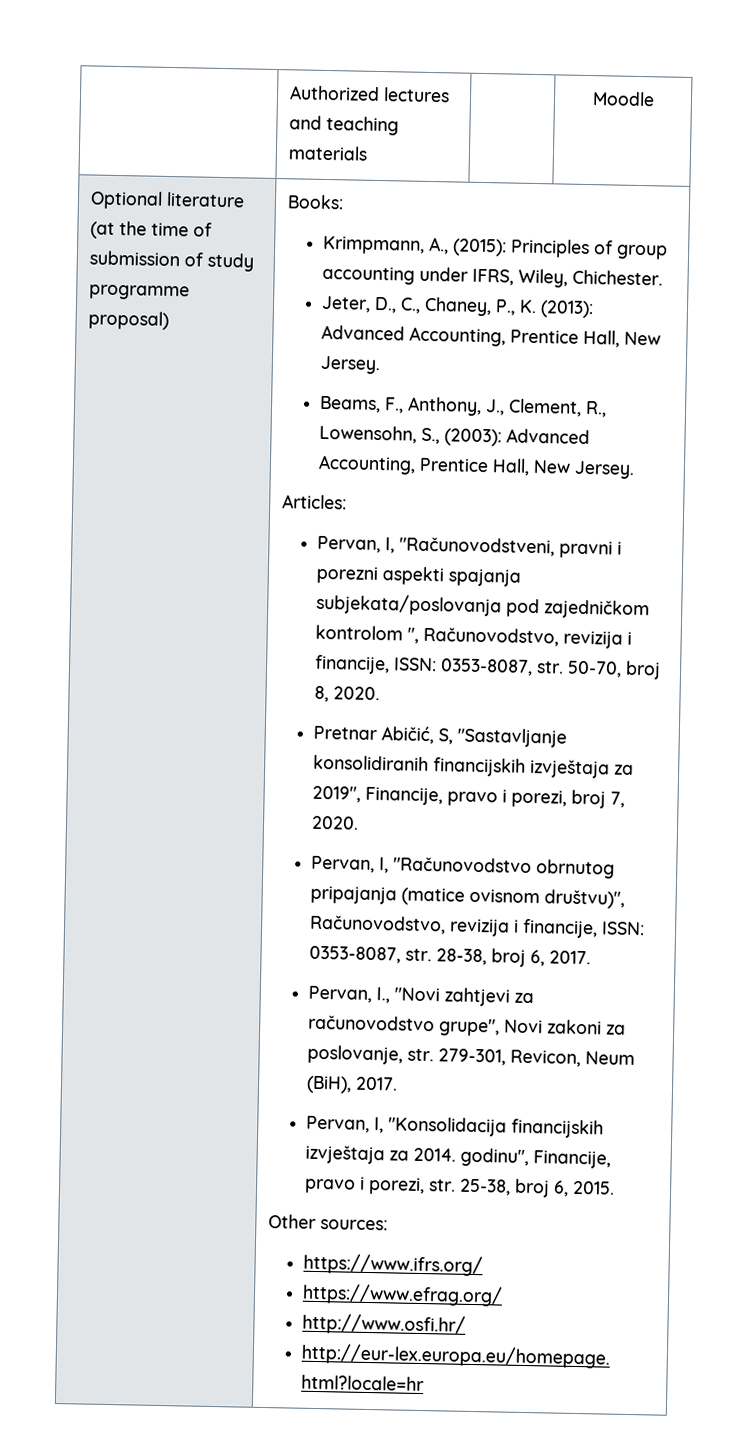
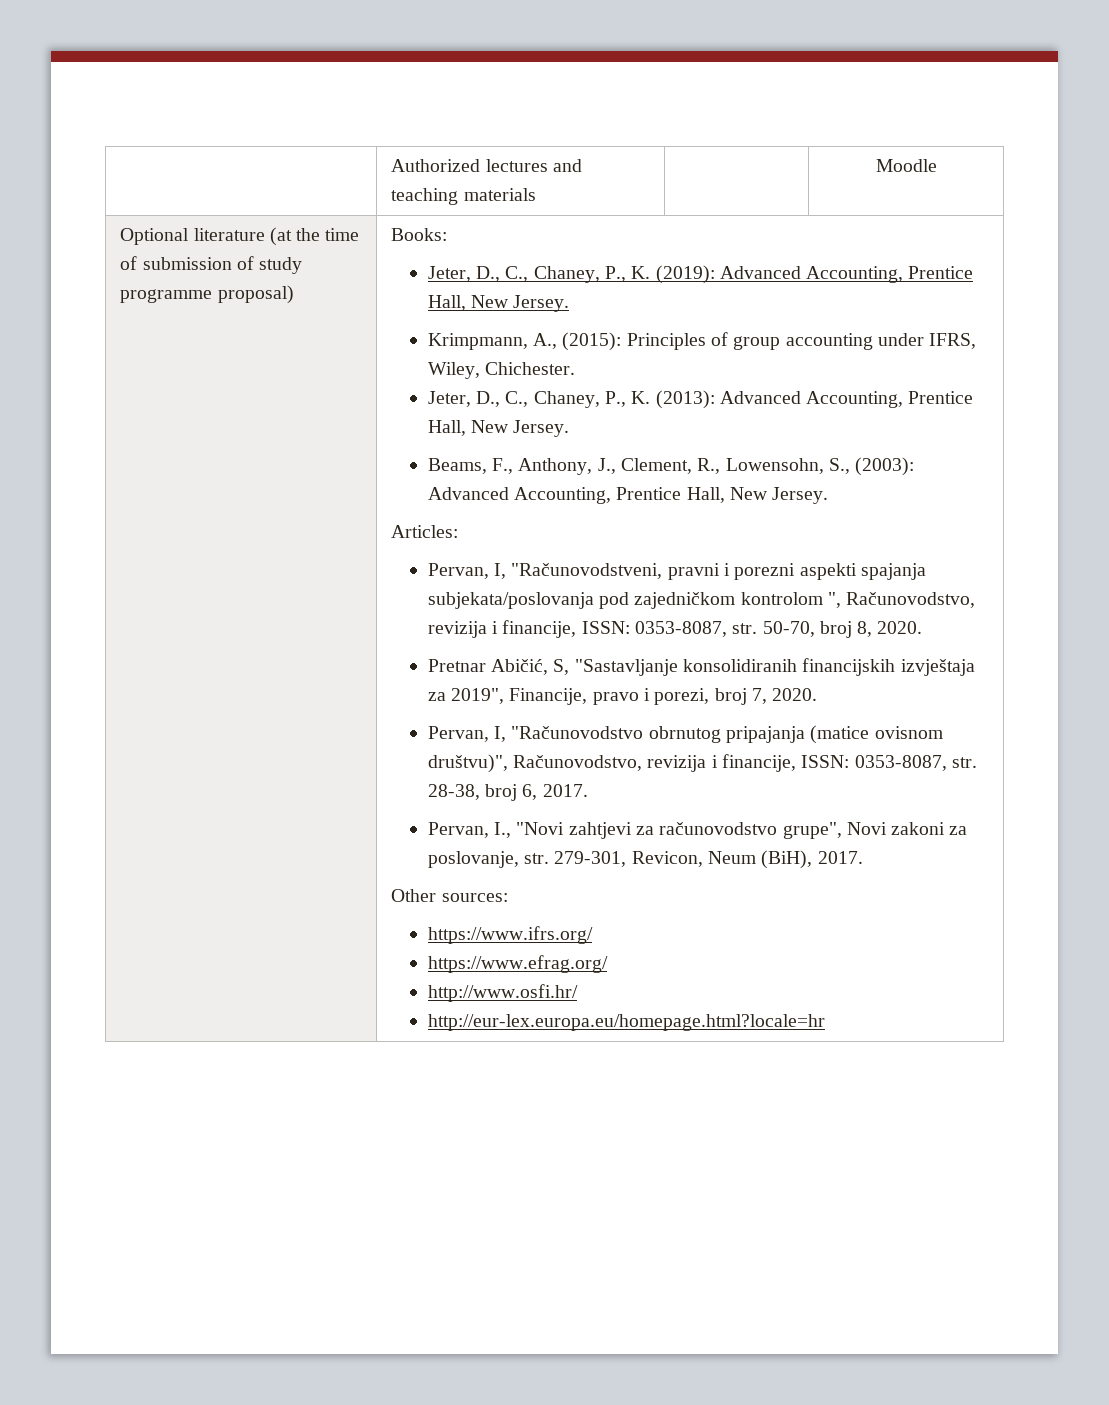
(345, 202) none -> [427,265,974,284] [427,295,570,312] // Jeter, D., C., Chaney, P., K. (2019): Advanced Accounting, Prentice Hall, New Jersey.
[305,1115,604,1139] [304,1144,611,1169] [303,1176,615,1198] // Pervan, I, "Konsolidacija financijskih izvještaja za 2014. godinu", Financije, pravo i porezi, str. 25-38, broj 6, 2015. -> (863, 857) none

